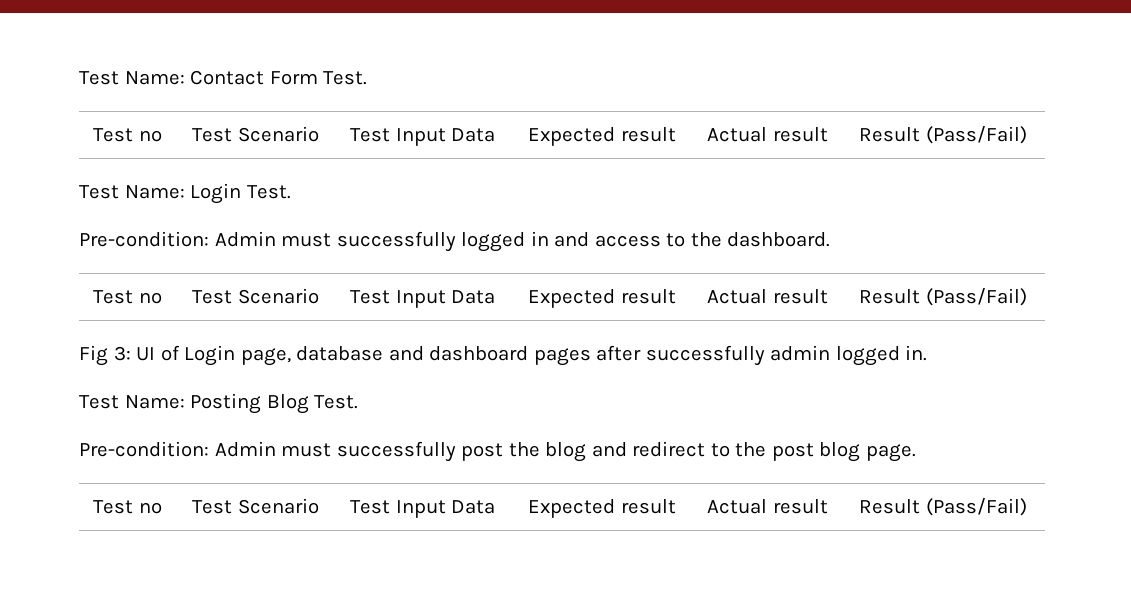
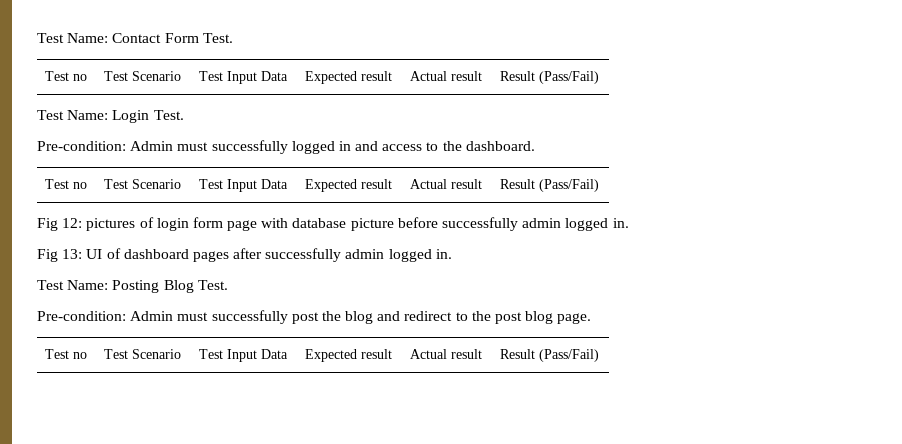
[113,345,424,366] 3: UI of Login page, database and -> [62,217,629,231] [37,248,121,262] 12: pictures of login form page with database picture before successfully admin logged in. // Fig 13: UI of

